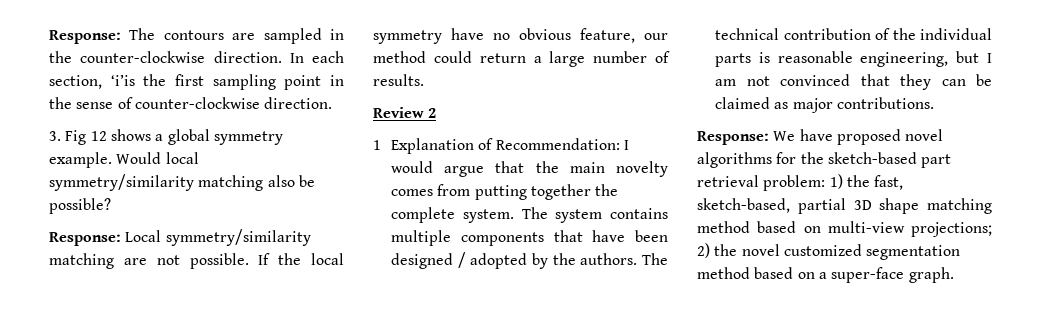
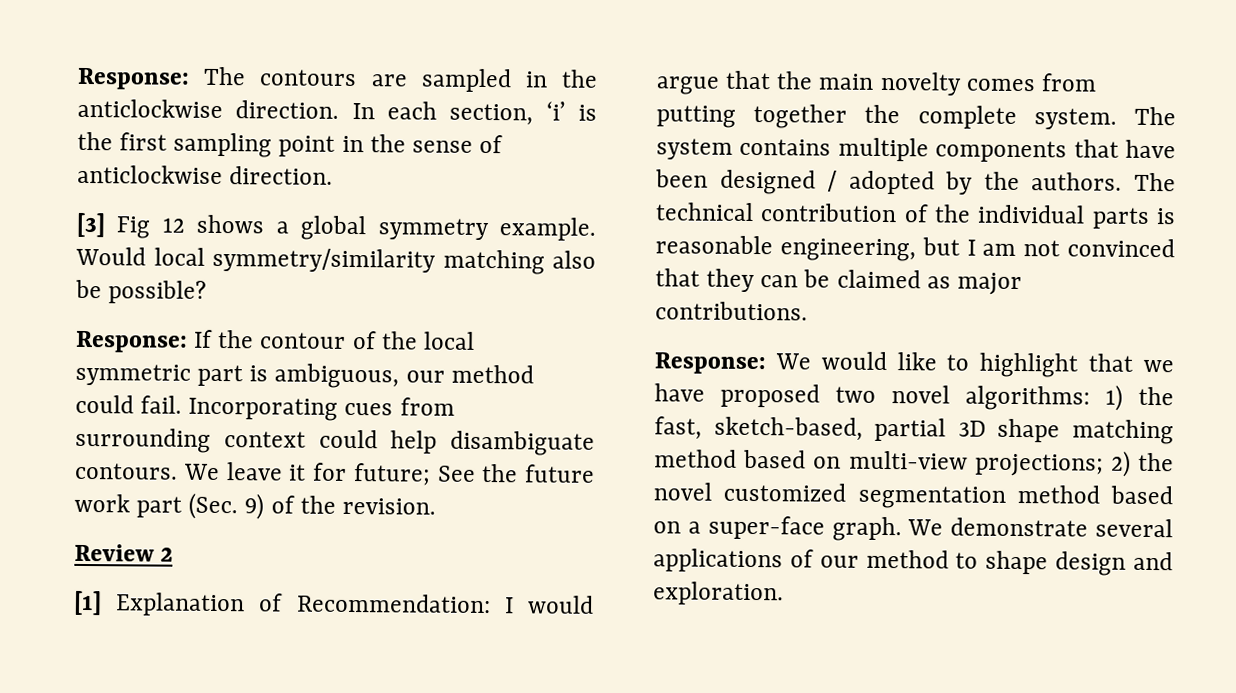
[80,51,206,63] counter-clockwise -> [77,98,223,119] anticlockwise
[110,74,135,86] ‘i’is -> [545,101,597,121] ‘i’ is
[134,97,260,109] counter-clockwise -> [77,164,223,185] anticlockwise
[49,131,61,141] 3. -> [76,212,105,238] [3]
[125,229,311,246] [49,253,344,269] [373,28,668,44] [373,51,670,67] [373,74,424,86] Local symmetry/similarity matching are not possible. If the local symmetry have no obvious feature, our method could return a large number of results. -> [193,329,475,350] [75,363,534,389] [75,394,455,421] [75,427,595,456] [74,462,595,486] [74,492,436,520] If the contour of the local symmetric part is ambiguous, our method could fail. Incorporating cues from surrounding context could help disambiguate contours. We leave it for future; See the future work part (Sec. 9) of the revision.
[373,140,381,150] 1 -> [73,590,102,616] [1]
[799,129,944,145] [697,152,952,168] [697,175,826,191] have proposed novel algorithms for the sketch-based part retrieval problem: -> [820,351,1174,378] [654,383,1090,411] would like to highlight that we have proposed two novel algorithms:
(954, 275) none -> [907,517,1173,538] [653,548,1173,576] [653,581,784,606] We demonstrate several applications of our method to shape design and exploration.

